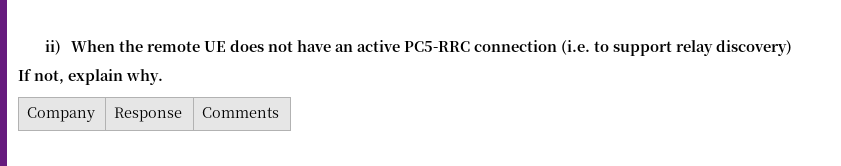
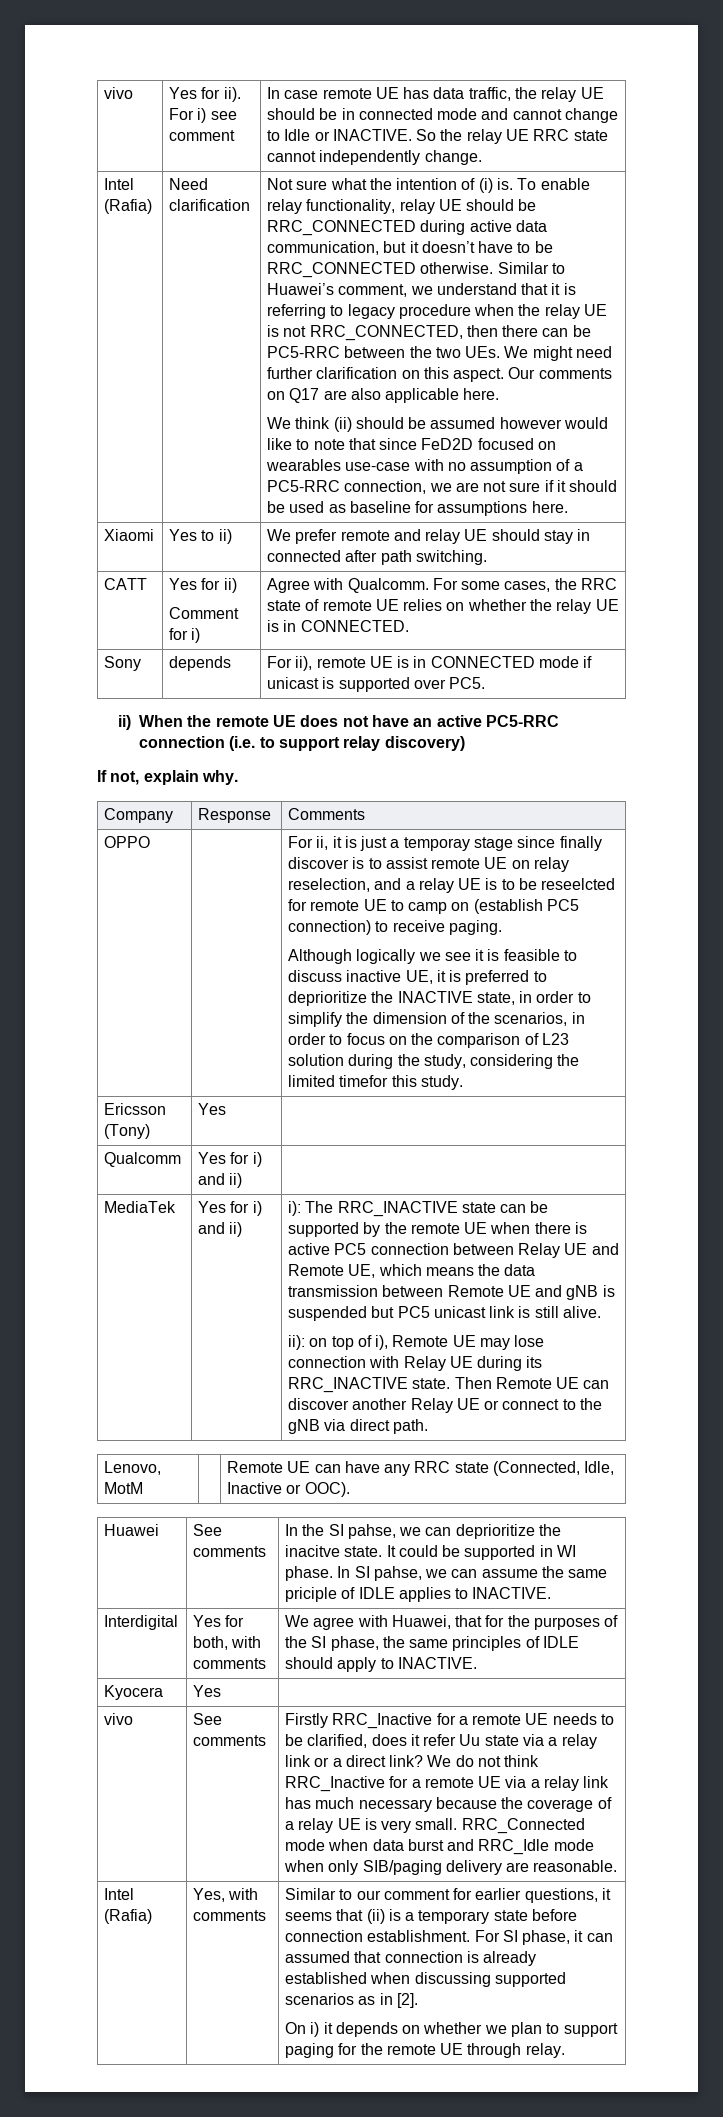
(44, 47) none -> [103,87,133,99] [168,87,241,102] [168,108,237,123] [168,130,235,141] [266,87,604,102] [266,108,619,123] [266,129,608,144] [266,150,482,165] [103,178,134,190] [103,199,152,214] [168,178,208,190] [168,199,250,211] [266,178,590,193] [266,199,537,214] [266,220,547,236] [266,241,553,255] [266,262,565,278] [266,283,576,297] [266,304,608,319] [266,325,591,341] [266,346,613,361] [266,367,612,382] [266,388,500,403] [266,417,609,432] [266,438,557,450] [265,459,583,474] [266,480,618,494] [266,501,568,516] [103,529,154,541] [168,529,232,544] [266,529,591,544] [266,550,487,565] [103,578,147,590] [168,578,237,593] [168,607,239,619] [168,628,201,643] [266,578,618,593] [266,599,619,614] [266,620,409,632] [103,656,141,671] [168,656,231,671] [266,656,593,671] [266,677,486,692] vivo | Yes for ii). For i) see comment | In case remote UE has data traffic, the relay UE should be in connected mode and cannot change to Idle or INACTIVE. So the relay UE RRC state cannot independently change. // Intel (Rafia) | Need clarification | Not sure what the intention of (i) is. To enable relay functionality, relay UE should be RRC_CONNECTED during active data communication, but it doesn’t have to be RRC_CONNECTED otherwise. Similar to Huawei’s comment, we understand that it is referring to legacy procedure when the relay UE is not RRC_CONNECTED, then there can be PC5-RRC between the two UEs. We might need further clarification on this aspect. Our comments on Q17 are also applicable here. // We think (ii) should be assumed however would like to note that since FeD2D focused on wearables use-case with no assumption of a PC5-RRC connection, we are not sure if it should be used as baseline for assumptions here. // Xiaomi | Yes to ii) | We prefer remote and relay UE should stay in connected after path switching. // CATT | Yes for ii) // Comment for i) | Agree with Qualcomm. For some cases, the RRC state of remote UE relies on whether the relay UE is in CONNECTED. // Sony | depends | For ii), remote UE is in CONNECTED mode if unicast is supported over PC5. //
(280, 112) none -> [103,836,150,848] [287,836,602,851] [287,857,570,872] [287,878,616,893] [287,899,580,914] [287,920,502,935] [287,949,578,964] [287,970,547,985] [287,991,591,1006] [287,1012,585,1027] [287,1033,570,1048] [287,1054,580,1069] [287,1075,463,1090] [103,1103,166,1115] [103,1124,150,1139] [197,1103,226,1115] [103,1152,181,1167] [197,1152,262,1167] [197,1173,243,1188] [103,1201,176,1213] [197,1201,262,1216] [197,1222,243,1237] [287,1201,549,1217] [287,1222,588,1237] [287,1243,619,1258] [287,1264,536,1278] [287,1285,615,1300] [287,1306,602,1321] [287,1335,545,1350] [287,1356,543,1371] [287,1377,610,1393] [287,1398,603,1413] [287,1419,428,1434] [103,1461,161,1475] [103,1482,143,1494] [226,1461,615,1476] [226,1482,350,1497] [103,1524,159,1536] [192,1524,222,1536] [192,1546,266,1557] [284,1524,562,1539] [284,1545,577,1560] [284,1566,608,1581] [284,1587,552,1602] [103,1615,178,1630] [192,1615,245,1627] [192,1636,262,1650] [192,1658,266,1669] [284,1615,619,1630] [284,1636,580,1651] [284,1657,477,1672] [103,1685,163,1700] [192,1685,221,1697] [103,1713,133,1725] [192,1713,222,1725] [192,1735,266,1746] [284,1713,615,1729] [284,1734,597,1749] [284,1755,540,1767] [284,1776,610,1792] [284,1797,612,1812] [284,1818,585,1834] [284,1839,594,1855] [283,1860,618,1875] [103,1888,134,1900] [103,1909,152,1924] [192,1888,259,1902] [192,1910,266,1921] [284,1888,612,1903] [284,1909,578,1924] [284,1930,613,1945] [284,1951,537,1966] [284,1972,566,1987] [284,1993,418,2008] [284,2022,618,2037] [284,2043,565,2058] // OPPO | | For ii, it is just a temporay stage since finally discover is to assist remote UE on relay reselection, and a relay UE is to be reseelcted for remote UE to camp on (establish PC5 connection) to receive paging. // Although logically we see it is feasible to discuss inactive UE, it is preferred to deprioritize the INACTIVE state, in order to simplify the dimension of the scenarios, in order to focus on the comparison of L23 solution during the study, considering the limited timefor this study. // Ericsson (Tony) | Yes | // Qualcomm | Yes for i) and ii) | // MediaTek | Yes for i) and ii) | i): The RRC_INACTIVE state can be supported by the remote UE when there is active PC5 connection between Relay UE and Remote UE, which means the data transmission between Remote UE and gNB is suspended but PC5 unicast link is still alive. // ii): on top of i), Remote UE may lose connection with Relay UE during its RRC_INACTIVE state. Then Remote UE can discover another Relay UE or connect to the gNB via direct path. // Lenovo, MotM | | Remote UE can have any RRC state (Connected, Idle, Inactive or OOC). // Huawei | See comments | In the SI pahse, we can deprioritize the inacitve state. It could be supported in WI phase. In SI pahse, we can assume the same priciple of IDLE applies to INACTIVE. // Interdigital | Yes for both, with comments | We agree with Huawei, that for the purposes of the SI phase, the same principles of IDLE should apply to INACTIVE. // Kyocera | Yes | // vivo | See comments | Firstly RRC_Inactive for a remote UE needs to be clarified, does it refer Uu state via a relay link or a direct link? We do not think RRC_Inactive for a remote UE via a relay link has much necessary because the coverage of a relay UE is very small. RRC_Connected mode when data burst and RRC_Idle mode when only SIB/paging delivery are reasonable. // Intel (Rafia) | Yes, with comments | Similar to our comment for earlier questions, it seems that (ii) is a temporary state before connection establishment. For SI phase, it can assumed that connection is already established when discussing supported scenarios as in [2]. // On i) it depends on whether we plan to support paging for the remote UE through relay.

